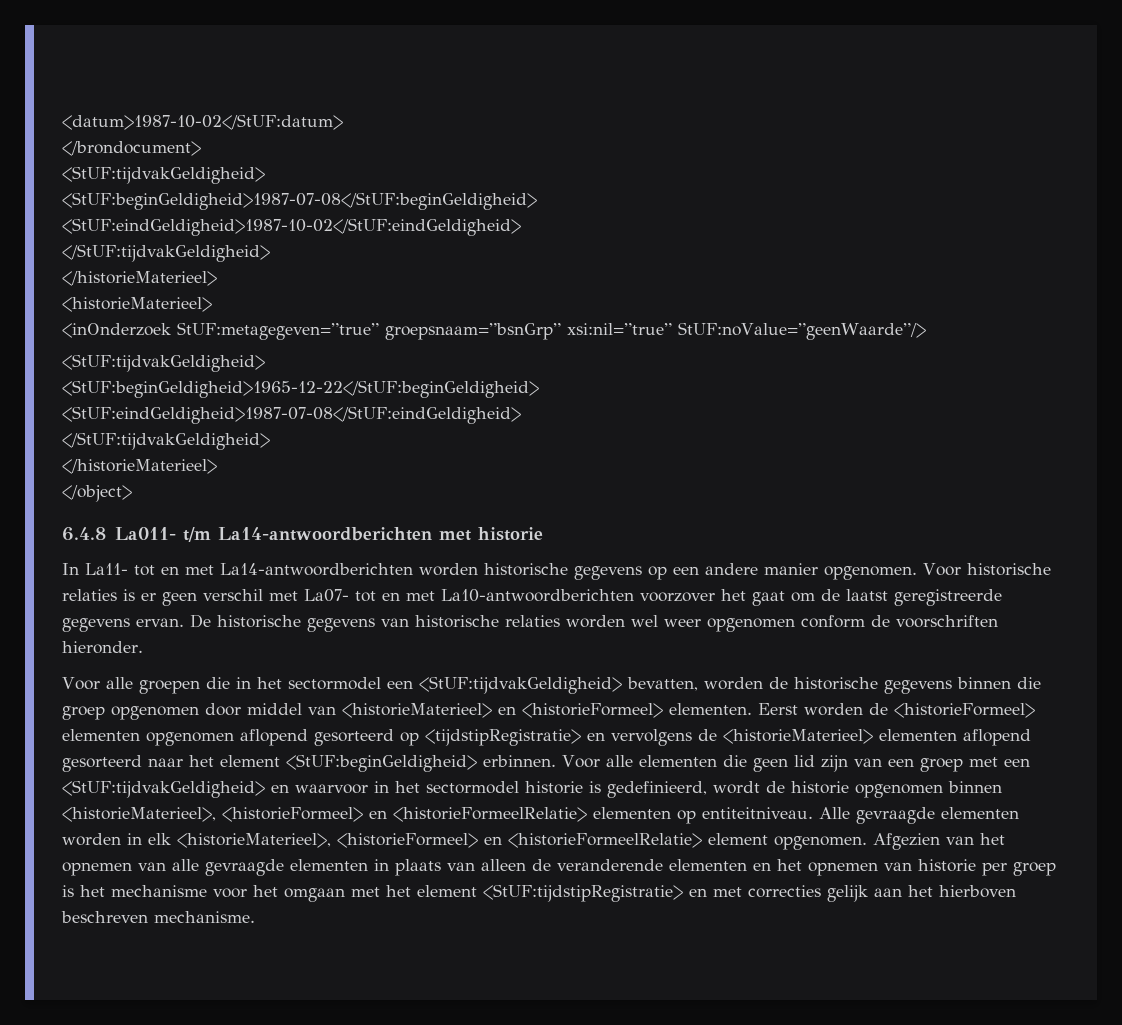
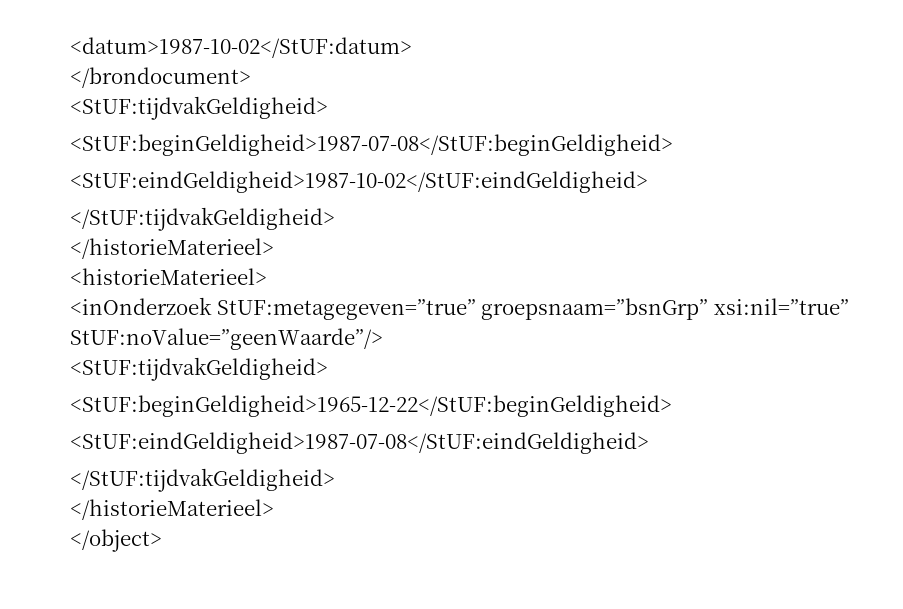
[62,527,543,542] [62,563,1051,580] [62,589,1002,606] [62,614,998,632] [62,641,143,654] [62,676,1041,694] [62,703,1035,720] [62,729,1031,746] [62,754,1030,772] [62,780,1002,798] [62,807,1019,824] [62,833,1005,850] [62,859,1056,876] [62,884,1016,902] [61,911,255,923] // 6.4.8 La011- t/m La14-antwoordberichten met historie // In La11- tot en met La14-antwoordberichten worden historische gegevens op een andere manier opgenomen. Voor historische relaties is er geen verschil met La07- tot en met La10-antwoordberichten voorzover het gaat om de laatst geregistreerde gegevens ervan. De historische gegevens van historische relaties worden wel weer opgenomen conform de voorschriften hieronder. // Voor alle groepen die in het sectormodel een <StUF:tijdvakGeldigheid> bevatten, worden de historische gegevens binnen die groep opgenomen door middel van <historieMaterieel> en <historieFormeel> elementen. Eerst worden de <historieFormeel> elementen opgenomen aflopend gesorteerd op <tijdstipRegistratie> en vervolgens de <historieMaterieel> elementen aflopend gesorteerd naar het element <StUF:beginGeldigheid> erbinnen. Voor alle elementen die geen lid zijn van een groep met een <StUF:tijdvakGeldigheid> en waarvoor in het sectormodel historie is gedefinieerd, wordt de historie opgenomen binnen <historieMaterieel>, <historieFormeel> en <historieFormeelRelatie> elementen op entiteitniveau. Alle gevraagde elementen worden in elk <historieMaterieel>, <historieFormeel> en <historieFormeelRelatie> element opgenomen. Afgezien van het opnemen van alle gevraagde elementen in plaats van alleen de veranderende elementen en het opnemen van historie per groep is het mechanisme voor het omgaan met het element <StUF:tijdstipRegistratie> en met correcties gelijk aan het hierboven beschreven mechanisme. -> (162, 540) none

